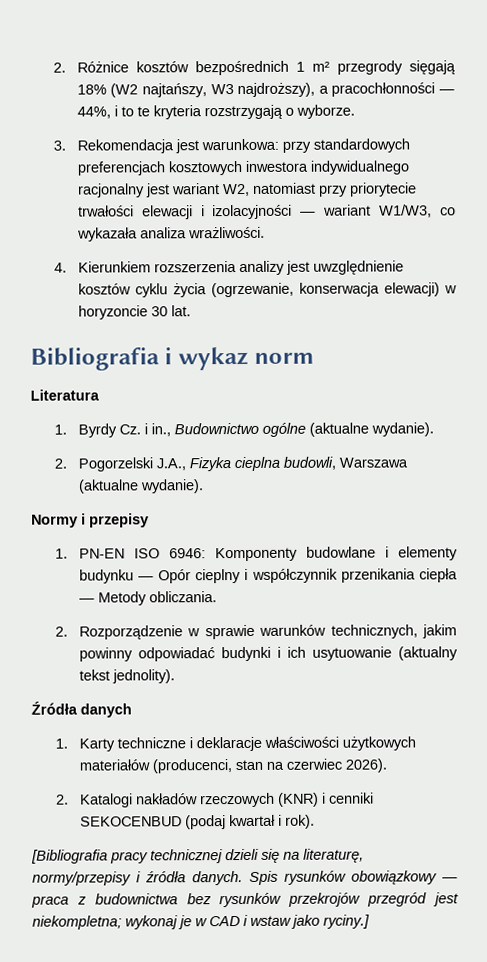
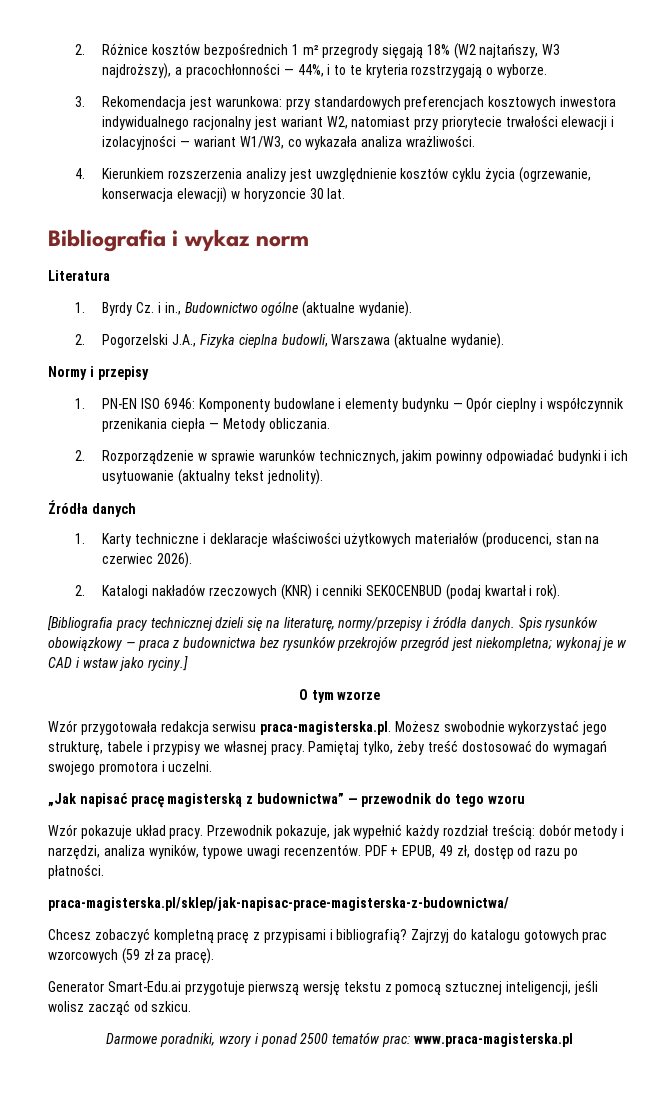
(370, 921) none -> [298,689,381,703] [48,720,608,735] [48,740,608,756] [48,761,213,775] [48,793,525,808] [48,824,625,840] [48,844,578,860] [48,864,104,879] [48,897,509,911] [48,928,608,944] [48,948,215,964] [48,980,598,996] [48,1000,192,1016] [106,1032,573,1047] // O tym wzorze // Wzór przygotowała redakcja serwisu praca-magisterska.pl. Możesz swobodnie wykorzystać jego strukturę, tabele i przypisy we własnej pracy. Pamiętaj tylko, żeby treść dostosować do wymagań swojego promotora i uczelni. // „Jak napisać pracę magisterską z budownictwa” — przewodnik do tego wzoru // Wzór pokazuje układ pracy. Przewodnik pokazuje, jak wypełnić każdy rozdział treścią: dobór metody i narzędzi, analiza wyników, typowe uwagi recenzentów. PDF + EPUB, 49 zł, dostęp od razu po płatności. // praca-magisterska.pl/sklep/jak-napisac-prace-magisterska-z-budownictwa/ // Chcesz zobaczyć kompletną pracę z przypisami i bibliografią? Zajrzyj do katalogu gotowych prac wzorcowych (59 zł za pracę). // Generator Smart-Edu.ai przygotuje pierwszą wersję tekstu z pomocą sztucznej inteligencji, jeśli wolisz zacząć od szkicu. // Darmowe poradniki, wzory i ponad 2500 tematów prac: www.praca-magisterska.pl

